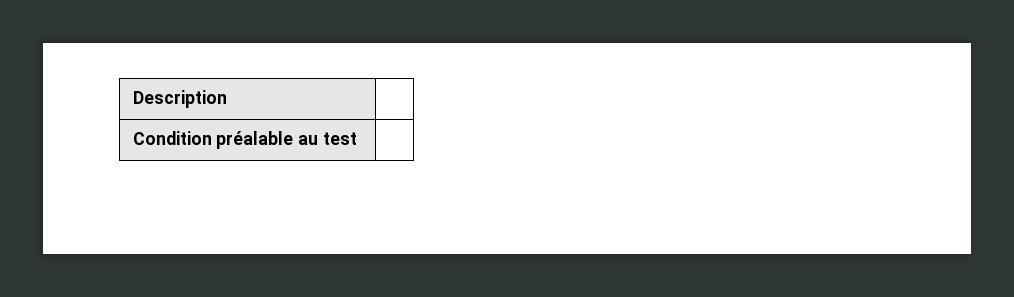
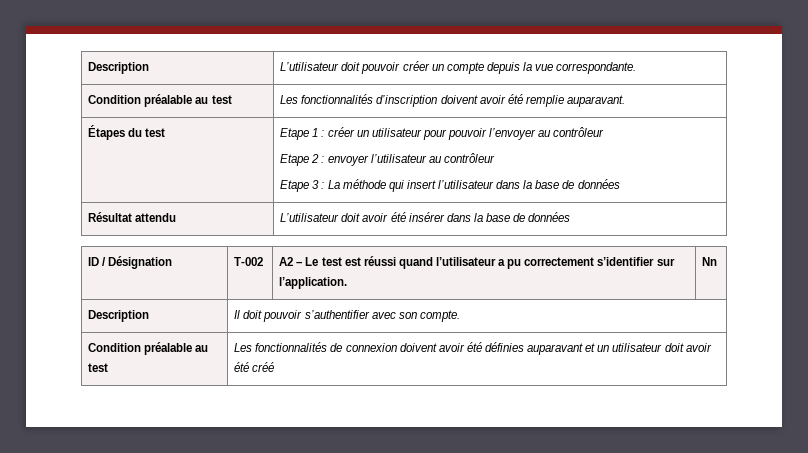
[132,90,227,108] [132,131,357,149] Description | // Condition préalable au test | -> [88,62,150,74] [280,61,637,74] [88,94,232,107] [280,94,626,107] [88,125,166,140] [280,127,605,140] [280,153,495,166] [280,179,620,192] [88,212,177,222] [280,212,571,222] [88,256,173,269] [234,257,264,266] [279,256,675,269] [279,277,348,289] [702,257,718,266] [88,310,150,322] [234,310,460,322] [88,342,209,355] [88,363,109,372] [234,342,712,355] [234,362,275,372] Description | L’utilisateur doit pouvoir créer un compte depuis la vue correspondante. // Condition préalable au test | Les fonctionnalités d’inscription doivent avoir été remplie auparavant. // Étapes du test | Etape 1 : créer un utilisateur pour pouvoir l’envoyer au contrôleur // Etape 2 : envoyer l’utilisateur au contrôleur // Etape 3 : La méthode qui insert l’utilisateur dans la base de données // Résultat attendu | L’utilisateur doit avoir été insérer dans la base de données // ID / Désignation | T-002 | A2 – Le test est réussi quand l’utilisateur a pu correctement s’identifier sur l’application. | Nn // Description | Il doit pouvoir s’authentifier avec son compte. // Condition préalable au test | Les fonctionnalités de connexion doivent avoir été définies auparavant et un utilisateur doit avoir été créé

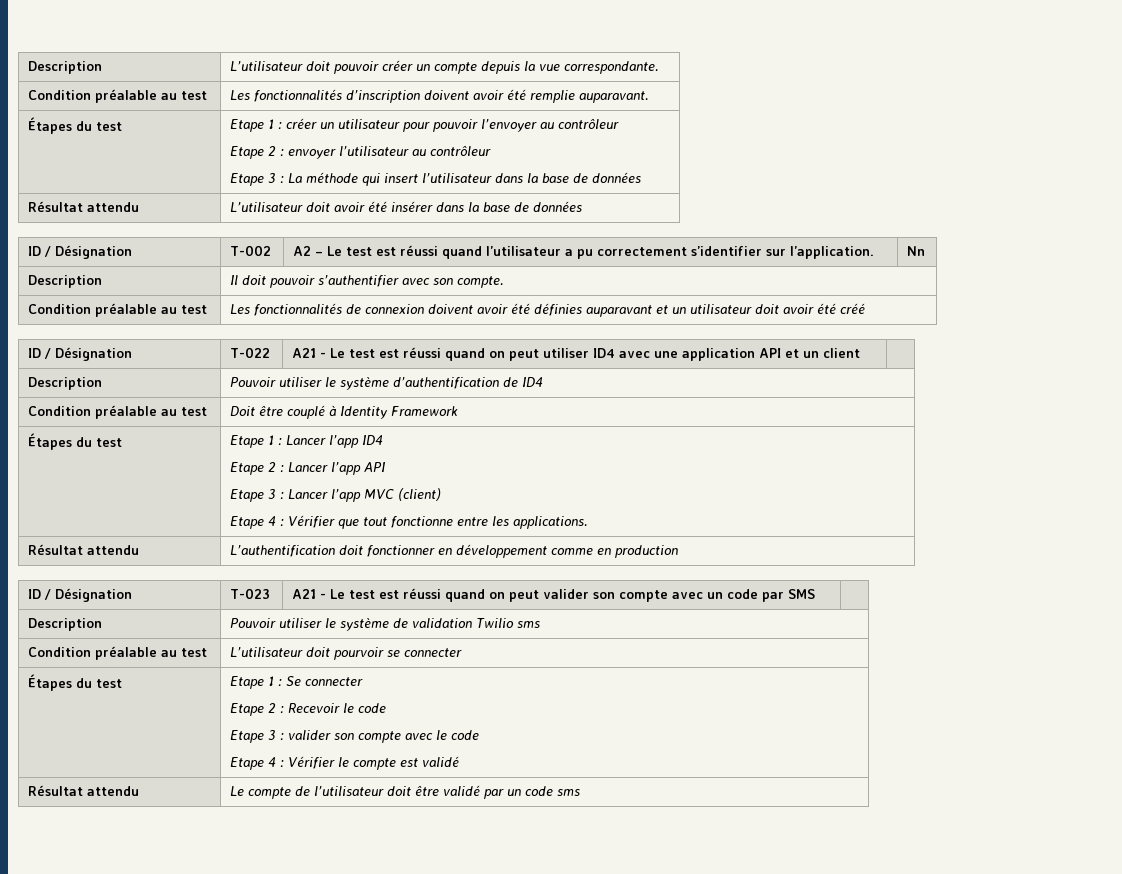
(275, 367) none -> [28,347,133,361] [230,347,271,358] [292,347,861,361] [28,377,103,390] [230,377,544,390] [28,405,208,419] [230,405,459,419] [28,433,123,450] [230,435,384,448] [230,462,387,475] [230,488,442,502] [230,515,589,529] [28,544,140,555] [230,544,679,558] [28,588,133,602] [230,588,271,599] [292,588,816,602] [28,618,103,631] [230,618,541,631] [28,646,208,660] [230,647,463,660] [28,674,123,691] [230,676,364,689] [230,703,387,716] [230,730,480,743] [230,756,460,770] [28,785,140,796] [230,785,581,799] // ID / Désignation | T-022 | A21 - Le test est réussi quand on peut utiliser ID4 avec une application API et un client | // Description | Pouvoir utiliser le système d’authentification de ID4 // Condition préalable au test | Doit être couplé à Identity Framework // Étapes du test | Etape 1 : Lancer l’app ID4 // Etape 2 : Lancer l’app API // Etape 3 : Lancer l’app MVC (client) // Etape 4 : Vérifier que tout fonctionne entre les applications. // Résultat attendu | L’authentification doit fonctionner en développement comme en production // ID / Désignation | T-023 | A21 - Le test est réussi quand on peut valider son compte avec un code par SMS | // Description | Pouvoir utiliser le système de validation Twilio sms // Condition préalable au test | L’utilisateur doit pourvoir se connecter // Étapes du test | Etape 1 : Se connecter // Etape 2 : Recevoir le code // Etape 3 : valider son compte avec le code // Etape 4 : Vérifier le compte est validé // Résultat attendu | Le compte de l’utilisateur doit être validé par un code sms

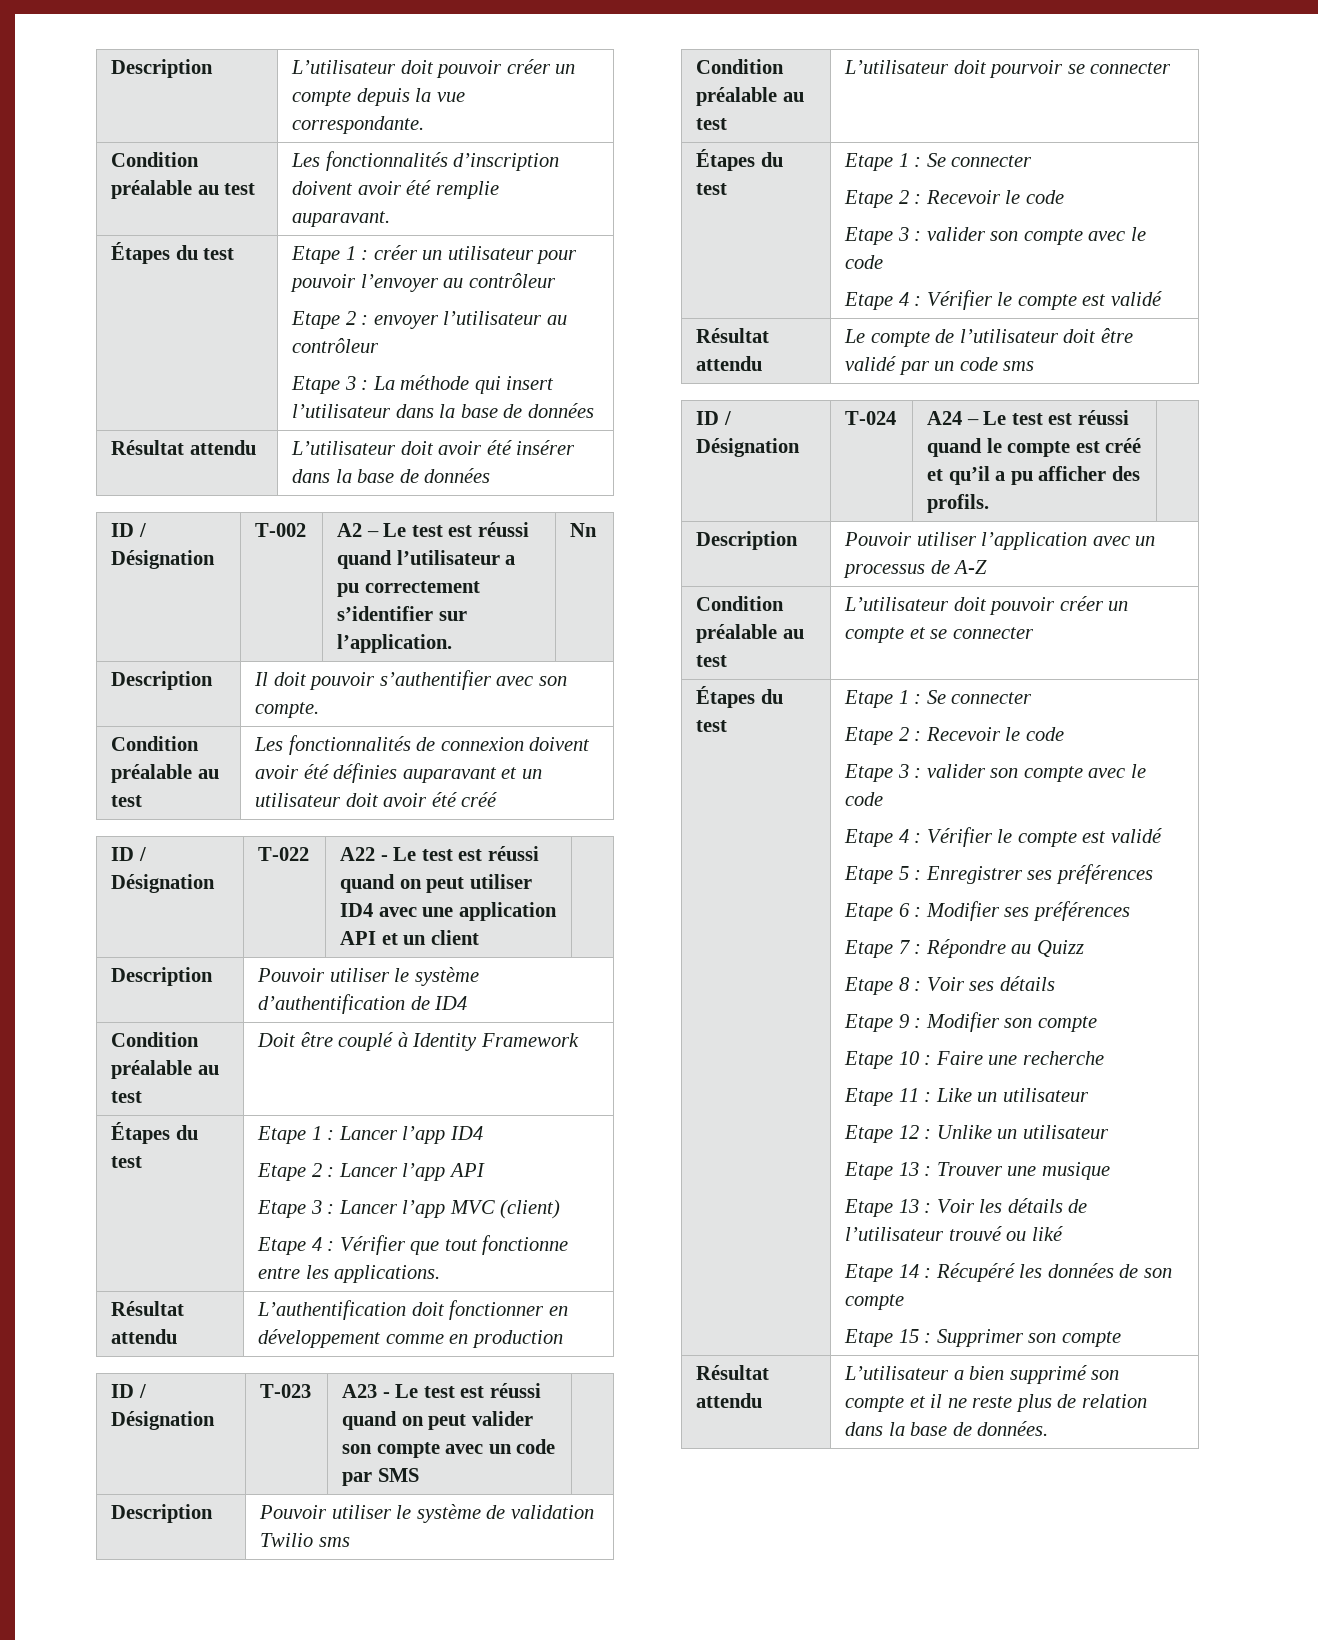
[292,348,317,358] A21 -> [340,847,376,861] A22
[292,589,317,599] A21 -> [342,1384,378,1398] A23
(581, 792) none -> [696,411,731,425] [696,438,801,457] [845,411,897,425] [927,410,1129,425] [927,438,1142,457] [927,466,1140,485] [927,494,990,513] [696,531,799,550] [844,532,1156,550] [843,560,988,578] [696,596,785,611] [696,624,804,643] [696,655,728,667] [844,596,1129,615] [845,627,1034,643] [696,686,783,708] [696,720,728,732] [844,690,1033,708] [844,727,1064,745] [844,764,1146,782] [845,792,884,806] [844,827,1162,847] [844,864,1153,884] [844,901,1130,921] [844,939,1084,958] [844,976,1055,995] [844,1012,1097,1032] [844,1051,1104,1069] [844,1088,1089,1106] [844,1125,1109,1143] [844,1162,1110,1180] [844,1198,1088,1217] [845,1226,1063,1241] [844,1263,1172,1282] [845,1294,905,1310] [844,1329,1121,1347] [696,1365,770,1380] [696,1393,763,1408] [844,1365,1120,1384] [845,1394,1147,1412] [845,1421,1049,1436] // ID / Désignation | T-024 | A24 – Le test est réussi quand le compte est créé et qu’il a pu afficher des profils. | // Description | Pouvoir utiliser l’application avec un processus de A-Z // Condition préalable au test | L’utilisateur doit pouvoir créer un compte et se connecter // Étapes du test | Etape 1 : Se connecter // Etape 2 : Recevoir le code // Etape 3 : valider son compte avec le code // Etape 4 : Vérifier le compte est validé // Etape 5 : Enregistrer ses préférences // Etape 6 : Modifier ses préférences // Etape 7 : Répondre au Quizz // Etape 8 : Voir ses détails // Etape 9 : Modifier son compte // Etape 10 : Faire une recherche // Etape 11 : Like un utilisateur // Etape 12 : Unlike un utilisateur // Etape 13 : Trouver une musique // Etape 13 : Voir les détails de l’utilisateur trouvé ou liké // Etape 14 : Récupéré les données de son compte // Etape 15 : Supprimer son compte // Résultat attendu | L’utilisateur a bien supprimé son compte et il ne reste plus de relation dans la base de données.

